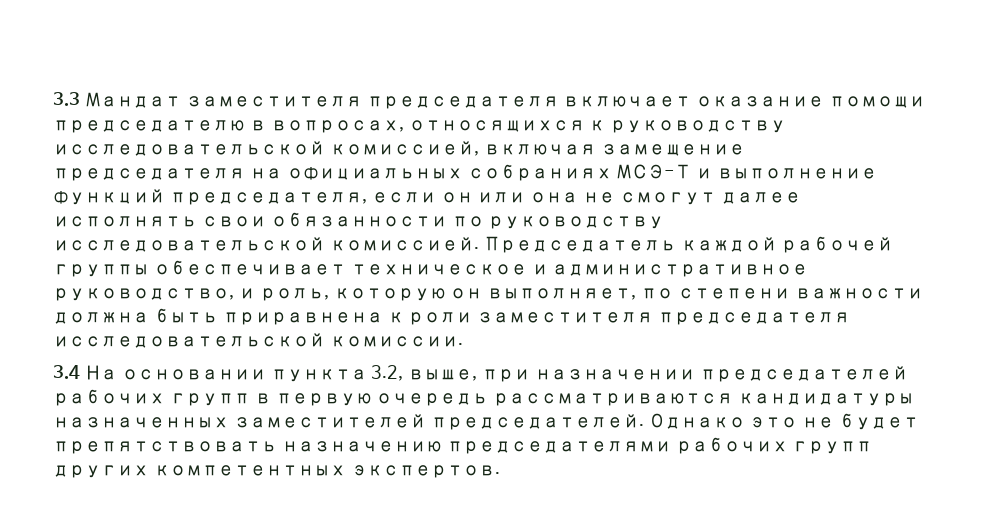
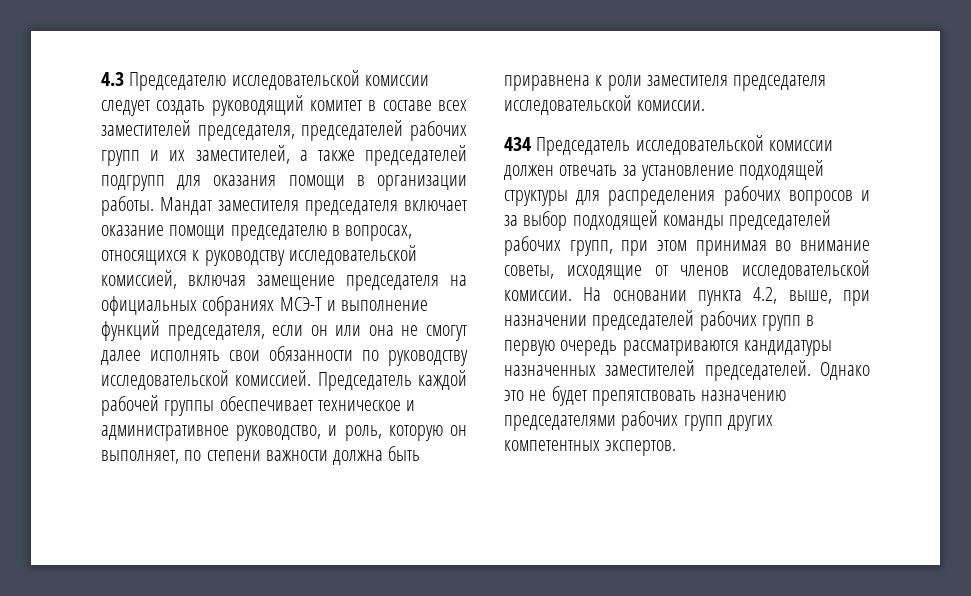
[53,92,80,106] 3.3 -> [101,70,429,91] [101,95,467,116] [101,120,467,141] [101,145,467,166] [101,175,467,191] [101,196,154,216] 4.3 Председателю исследовательской комиссии следует создать руководящий комитет в составе всех заместителей председателя, председателей рабочих групп и их заместителей, а также председателей подгрупп для оказания помощи в организации работы.
[53,365,80,379] 3.4 -> [504,135,833,156] [504,160,825,181] [504,186,870,206] [504,210,832,231] [504,236,870,256] [504,260,870,280] [504,290,572,301] 434 Председатель исследовательской комиссии должен отвечать за установление подходящей структуры для распределения рабочих вопросов и за выбор подходящей команды председателей рабочих групп, при этом принимая во внимание советы, исходящие от членов исследовательской комиссии.
[371,365,404,381] 3.2, -> [753,287,778,304] 4.2,

